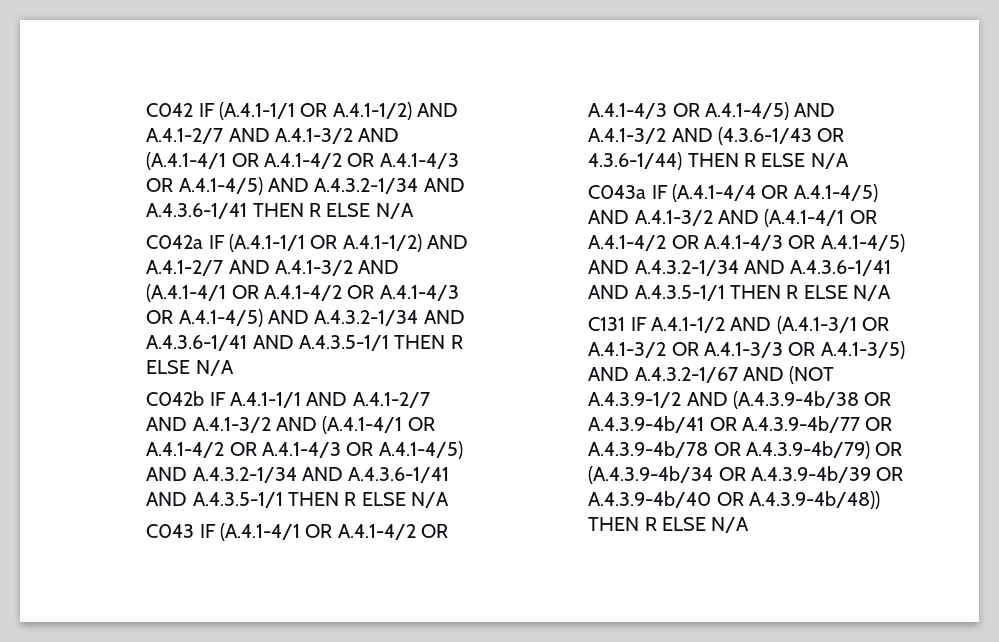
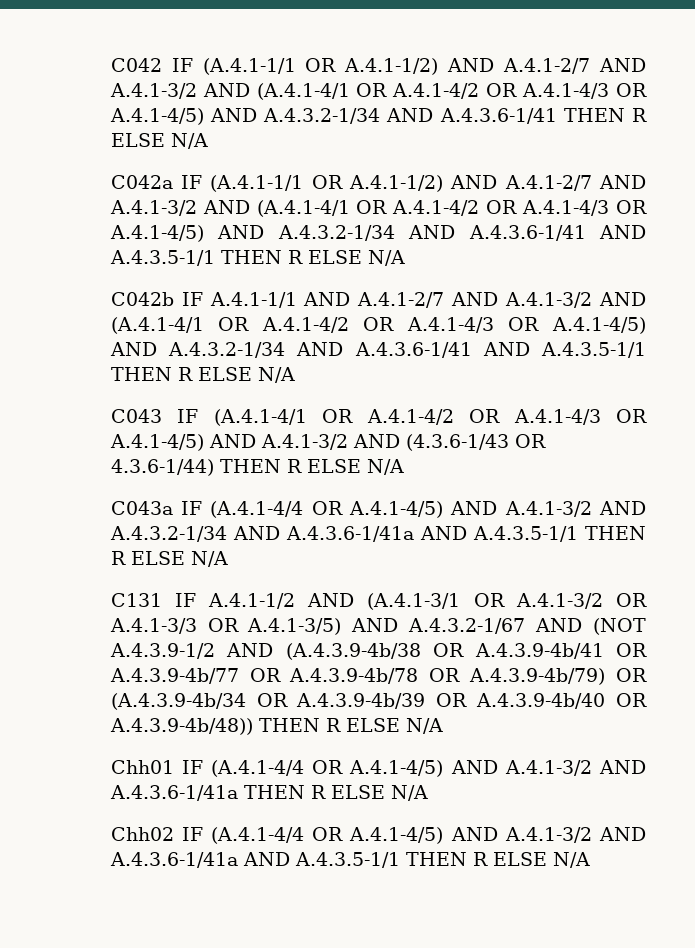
[764,209,877,227] [588,234,905,252] [588,260,892,276] (A.4.1-4/1 OR A.4.1-4/2 OR A.4.1-4/3 OR A.4.1-4/5) AND A.4.3.2-1/34 AND A.4.3.6-1/41 -> [109,526,414,542] A.4.3.2-1/34 AND A.4.3.6-1/41a
(750, 525) none -> [110,760,646,777] [109,785,428,801] [110,827,646,844] [109,852,590,868] // Chh01 IF (A.4.1-4/4 OR A.4.1-4/5) AND A.4.1-3/2 AND A.4.3.6-1/41a THEN R ELSE N/A // Chh02 IF (A.4.1-4/4 OR A.4.1-4/5) AND A.4.1-3/2 AND A.4.3.6-1/41a AND A.4.3.5-1/1 THEN R ELSE N/A

